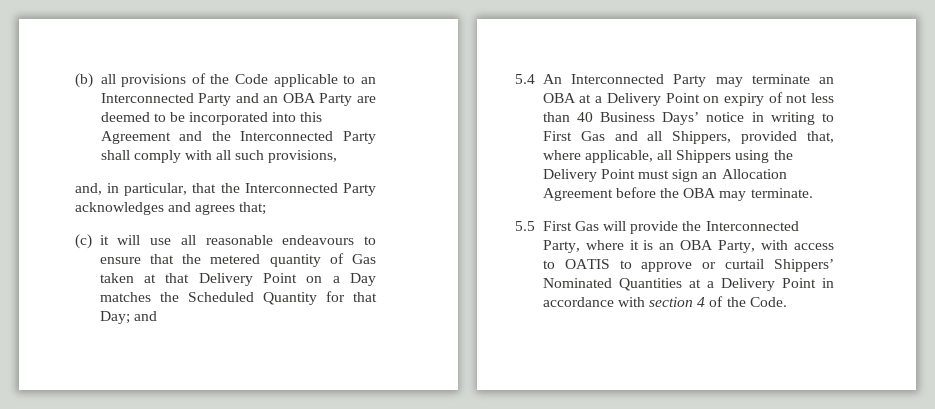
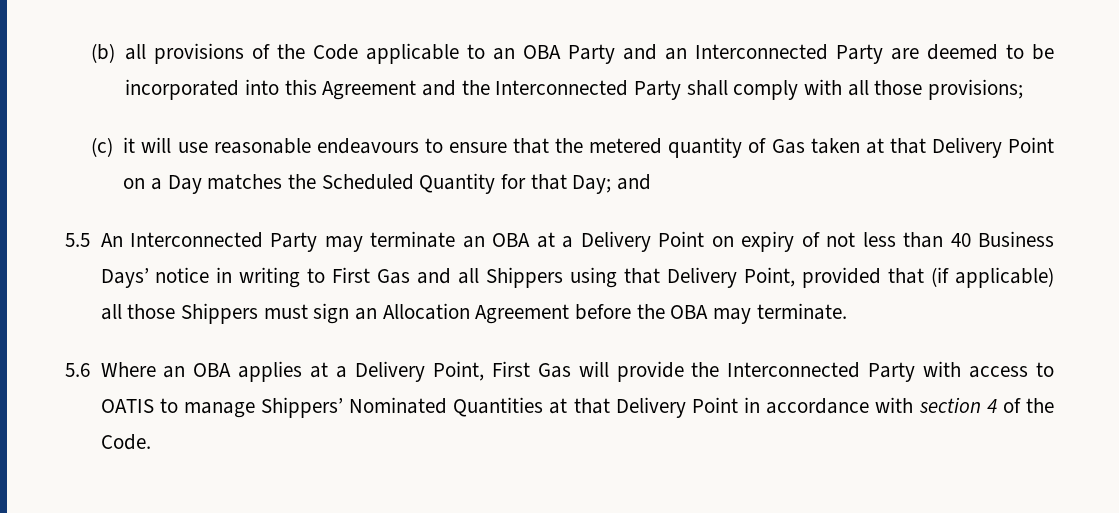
[100,93,194,103] Interconnected -> [523,45,562,59] OBA
[282,93,316,103] OBA -> [695,44,829,60] Interconnected
[235,150,338,163] [74,183,376,196] [74,202,267,215] such provisions, // and, in particular, that the Interconnected Party acknowledges and agrees that; -> [874,79,1024,100] those provisions;
[180,235,196,245] all -> (208, 147) none
[515,74,535,84] 5.4 -> [65,233,90,247] 5.5
[672,131,834,144] [542,150,793,163] [542,169,635,182] Shippers, provided that, where applicable, all Shippers using the Delivery Point -> [486,267,1055,288] [100,303,258,324] Shippers using that Delivery Point, provided that (if applicable) all those Shippers
[515,221,535,231] 5.5 -> [65,361,484,382] 5.6 Where an OBA applies at a Delivery Point,
[542,240,756,253] Party, where it is an OBA Party, -> [868,362,916,382] Party
[641,259,765,272] approve or curtail -> [183,402,255,418] manage
[706,281,714,288] a -> [573,398,610,414] that

